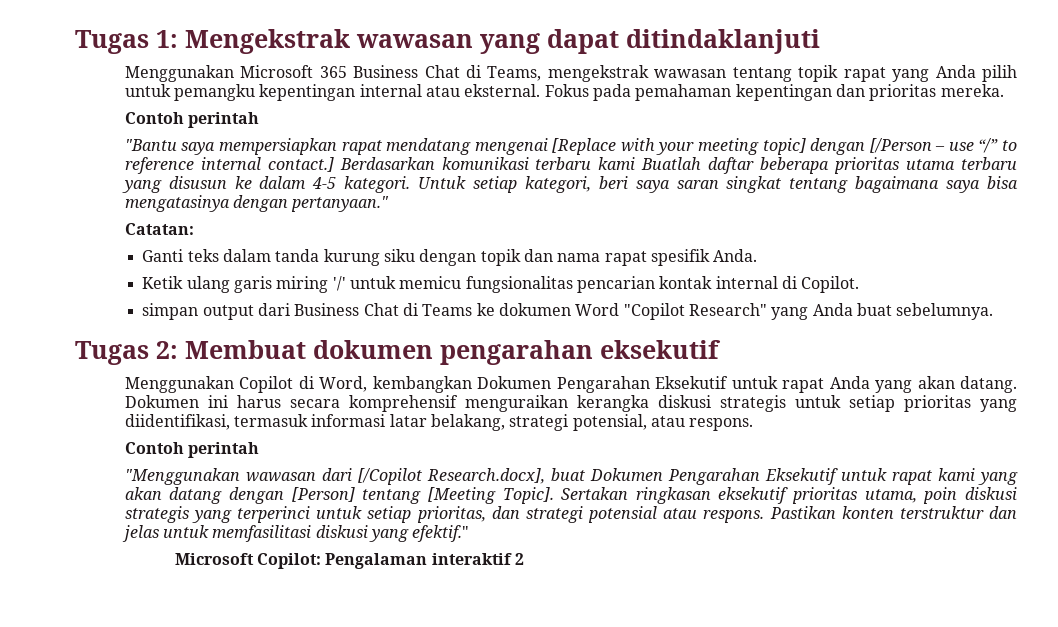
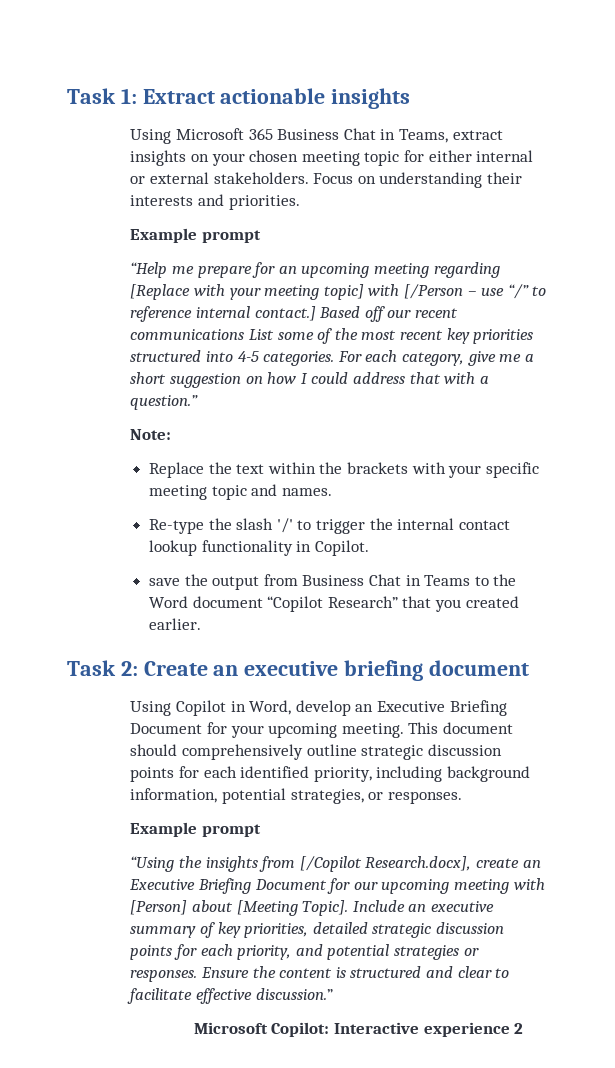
[75,29,820,54] [124,65,1017,82] [124,84,1004,101] [124,112,260,128] [124,138,548,155] Tugas 1: Mengekstrak wawasan yang dapat ditindaklanjuti // Menggunakan Microsoft 365 Business Chat di Teams, mengekstrak wawasan tentang topik rapat yang Anda pilih untuk pemangku kepentingan internal atau eksternal. Fokus pada pemahaman kepentingan dan prioritas mereka. // Contoh perintah // "Bantu saya mempersiapkan rapat mendatang mengenai -> [67,88,411,109] [130,128,503,144] [130,150,534,166] [130,172,522,188] [130,194,300,210] [130,228,261,243] [130,262,500,278] Task 1: Extract actionable insights // Using Microsoft 365 Business Chat in Teams, extract insights on your chosen meeting topic for either internal or external stakeholders. Focus on understanding their interests and priorities. // Example prompt // “Help me prepare for an upcoming meeting regarding
[810,138,866,155] dengan -> [368,284,400,296] with
[339,157,1018,174] [121,176,1018,193] [124,195,390,212] [124,223,194,235] [142,249,758,266] [142,276,860,293] [142,303,994,320] [75,340,721,365] [124,376,1017,393] [124,395,1018,412] [124,414,754,431] [124,442,260,458] [124,468,1019,485] [124,487,1017,504] [124,506,1017,523] [121,525,470,542] Berdasarkan komunikasi terbaru kami Buatlah daftar beberapa prioritas utama terbaru yang disusun ke dalam 4-5 kategori. Untuk setiap kategori, beri saya saran singkat tentang bagaimana saya bisa mengatasinya dengan pertanyaan." // Catatan: // Ganti teks dalam tanda kurung siku dengan topik dan nama rapat spesifik Anda. // Ketik ulang garis miring '/' untuk memicu fungsionalitas pencarian kontak internal di Copilot. // simpan output dari Business Chat di Teams ke dokumen Word "Copilot Research" yang Anda buat sebelumnya. // Tugas 2: Membuat dokumen pengarahan eksekutif // Menggunakan Copilot di Word, kembangkan Dokumen Pengarahan Eksekutif untuk rapat Anda yang akan datang. Dokumen ini harus secara komprehensif menguraikan kerangka diskusi strategis untuk setiap prioritas yang diidentifikasi, termasuk informasi latar belakang, strategi potensial, atau respons. // Contoh perintah // "Menggunakan wawasan dari [/Copilot Research.docx], buat Dokumen Pengarahan Eksekutif untuk rapat kami yang akan datang dengan [Person] tentang [Meeting Topic]. Sertakan ringkasan eksekutif prioritas utama, poin diskusi strategis yang terperinci untuk setiap prioritas, dan strategi potensial atau respons. Pastikan konten terstruktur dan jelas untuk memfasilitasi diskusi yang efektif." -> [319,306,458,322] [130,328,534,344] [130,350,534,366] [130,372,489,388] [130,395,199,410] [130,429,172,440] [149,462,539,478] [149,484,332,500] [149,518,510,534] [149,540,369,556] [149,574,517,590] [149,596,519,612] [149,618,202,630] [67,660,529,681] [130,700,507,716] [130,722,513,738] [130,744,502,760] [130,766,530,782] [130,788,462,804] [130,822,261,837] [130,856,541,872] [129,878,545,894] [130,900,494,916] [130,922,504,938] [130,944,479,960] [130,966,510,982] [127,988,333,1004] Based off our recent communications List some of the most recent key priorities structured into 4-5 categories. For each category, give me a short suggestion on how I could address that with a question.” // Note: // Replace the text within the brackets with your specific meeting topic and names. // Re-type the slash '/' to trigger the internal contact lookup functionality in Copilot. // save the output from Business Chat in Teams to the Word document “Copilot Research” that you created earlier. // Task 2: Create an executive briefing document // Using Copilot in Word, develop an Executive Briefing Document for your upcoming meeting. This document should comprehensively outline strategic discussion points for each identified priority, including background information, potential strategies, or responses. // Example prompt // “Using the insights from [/Copilot Research.docx], create an Executive Briefing Document for our upcoming meeting with [Person] about [Meeting Topic]. Include an executive summary of key priorities, detailed strategic discussion points for each priority, and potential strategies or responses. Ensure the content is structured and clear to facilitate effective discussion.”
[325,553,512,569] Pengalaman interaktif -> [333,1022,510,1037] Interactive experience

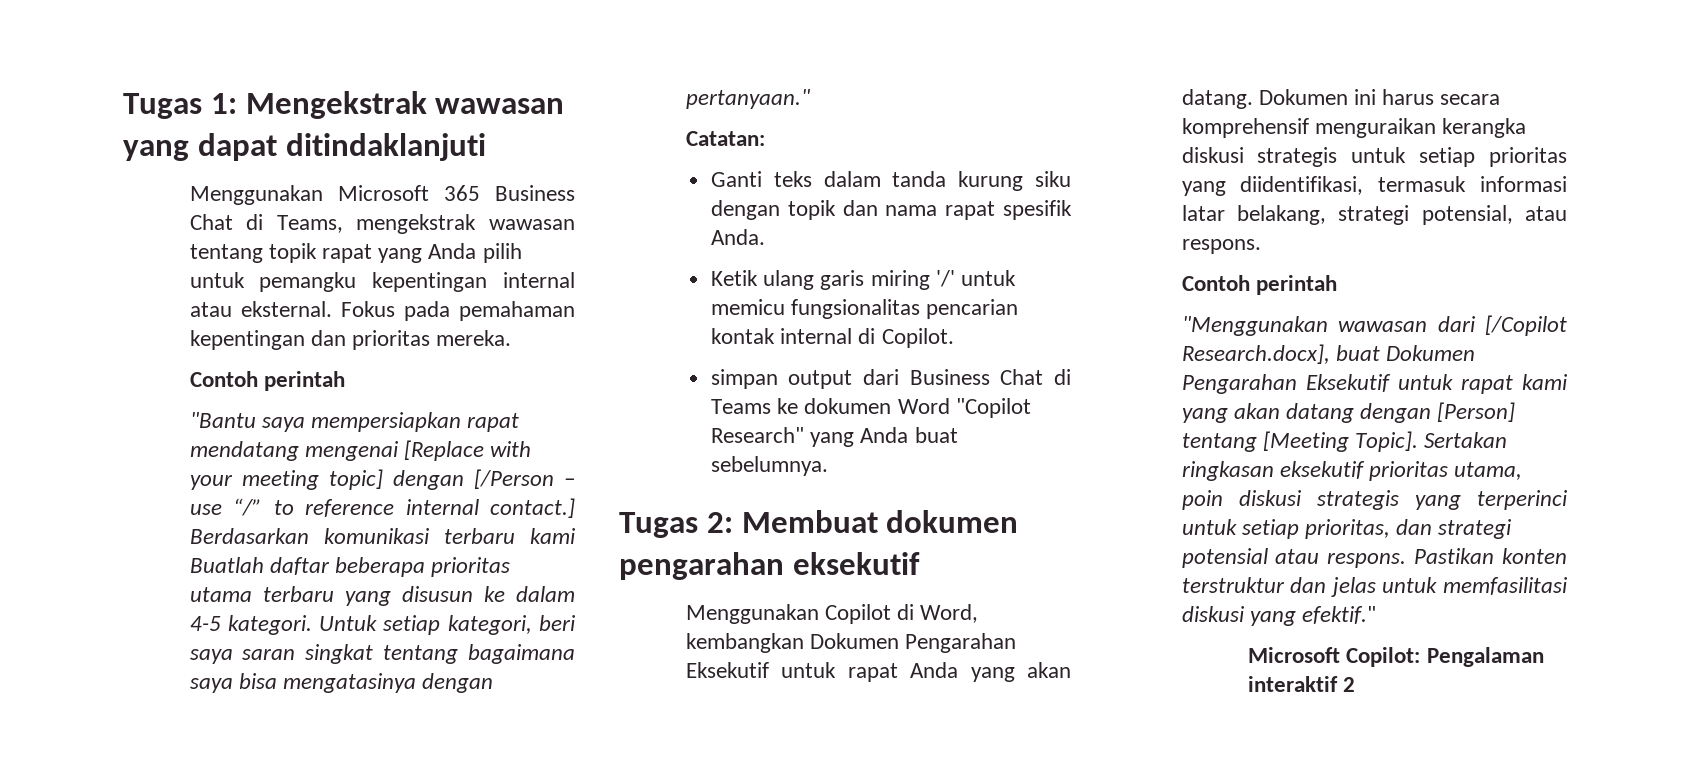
[67,88,411,109] [130,128,503,144] [130,150,534,166] [130,172,522,188] [130,194,300,210] [130,228,261,243] [130,262,500,278] Task 1: Extract actionable insights // Using Microsoft 365 Business Chat in Teams, extract insights on your chosen meeting topic for either internal or external stakeholders. Focus on understanding their interests and priorities. // Example prompt // “Help me prepare for an upcoming meeting regarding -> [123,91,565,119] [123,133,486,161] [189,185,575,205] [189,214,575,234] [189,243,522,263] [189,272,575,292] [189,301,575,321] [189,330,512,350] [189,371,345,391] [189,412,520,432] [189,441,399,461] Tugas 1: Mengekstrak wawasan yang dapat ditindaklanjuti // Menggunakan Microsoft 365 Business Chat di Teams, mengekstrak wawasan tentang topik rapat yang Anda pilih untuk pemangku kepentingan internal atau eksternal. Fokus pada pemahaman kepentingan dan prioritas mereka. // Contoh perintah // "Bantu saya mempersiapkan rapat mendatang mengenai
[368,284,400,296] with -> [392,470,464,490] dengan
[319,306,458,322] [130,328,534,344] [130,350,534,366] [130,372,489,388] [130,395,199,410] [130,429,172,440] [149,462,539,478] [149,484,332,500] [149,518,510,534] [149,540,369,556] [149,574,517,590] [149,596,519,612] [149,618,202,630] [67,660,529,681] [130,700,507,716] [130,722,513,738] [130,744,502,760] [130,766,530,782] [130,788,462,804] [130,822,261,837] [130,856,541,872] [129,878,545,894] [130,900,494,916] [130,922,504,938] [130,944,479,960] [130,966,510,982] [127,988,333,1004] Based off our recent communications List some of the most recent key priorities structured into 4-5 categories. For each category, give me a short suggestion on how I could address that with a question.” // Note: // Replace the text within the brackets with your specific meeting topic and names. // Re-type the slash '/' to trigger the internal contact lookup functionality in Copilot. // save the output from Business Chat in Teams to the Word document “Copilot Research” that you created earlier. // Task 2: Create an executive briefing document // Using Copilot in Word, develop an Executive Briefing Document for your upcoming meeting. This document should comprehensively outline strategic discussion points for each identified priority, including background information, potential strategies, or responses. // Example prompt // “Using the insights from [/Copilot Research.docx], create an Executive Briefing Document for our upcoming meeting with [Person] about [Meeting Topic]. Include an executive summary of key priorities, detailed strategic discussion points for each priority, and potential strategies or responses. Ensure the content is structured and clear to facilitate effective discussion.” -> [189,528,576,544] [189,557,511,577] [189,586,575,606] [189,615,576,635] [189,644,575,664] [189,673,494,693] [685,89,810,109] [685,131,765,146] [710,171,1071,191] [710,200,1072,220] [710,229,765,245] [710,270,1016,290] [710,299,1019,319] [710,328,954,348] [710,369,1071,389] [710,398,1031,418] [710,427,958,447] [710,456,828,476] [619,510,1019,538] [619,552,920,580] [685,604,979,624] [685,633,1016,653] [685,662,1071,682] [1181,89,1501,109] [1181,118,1526,138] [1181,147,1567,167] [1181,176,1567,196] [1181,205,1567,225] [1181,239,1261,254] [1181,275,1337,295] [1181,315,1567,336] [1181,344,1475,364] [1181,374,1568,394] [1181,402,1516,423] [1181,431,1508,452] [1181,461,1523,481] [1181,490,1568,510] [1181,519,1513,539] [1181,548,1567,568] [1181,577,1568,597] [1181,606,1376,626] Berdasarkan komunikasi terbaru kami Buatlah daftar beberapa prioritas utama terbaru yang disusun ke dalam 4-5 kategori. Untuk setiap kategori, beri saya saran singkat tentang bagaimana saya bisa mengatasinya dengan pertanyaan." // Catatan: // Ganti teks dalam tanda kurung siku dengan topik dan nama rapat spesifik Anda. // Ketik ulang garis miring '/' untuk memicu fungsionalitas pencarian kontak internal di Copilot. // simpan output dari Business Chat di Teams ke dokumen Word "Copilot Research" yang Anda buat sebelumnya. // Tugas 2: Membuat dokumen pengarahan eksekutif // Menggunakan Copilot di Word, kembangkan Dokumen Pengarahan Eksekutif untuk rapat Anda yang akan datang. Dokumen ini harus secara komprehensif menguraikan kerangka diskusi strategis untuk setiap prioritas yang diidentifikasi, termasuk informasi latar belakang, strategi potensial, atau respons. // Contoh perintah // "Menggunakan wawasan dari [/Copilot Research.docx], buat Dokumen Pengarahan Eksekutif untuk rapat kami yang akan datang dengan [Person] tentang [Meeting Topic]. Sertakan ringkasan eksekutif prioritas utama, poin diskusi strategis yang terperinci untuk setiap prioritas, dan strategi potensial atau respons. Pastikan konten terstruktur dan jelas untuk memfasilitasi diskusi yang efektif."
[333,1022,510,1037] Interactive experience -> [1426,647,1544,667] [1248,676,1339,692] Pengalaman interaktif

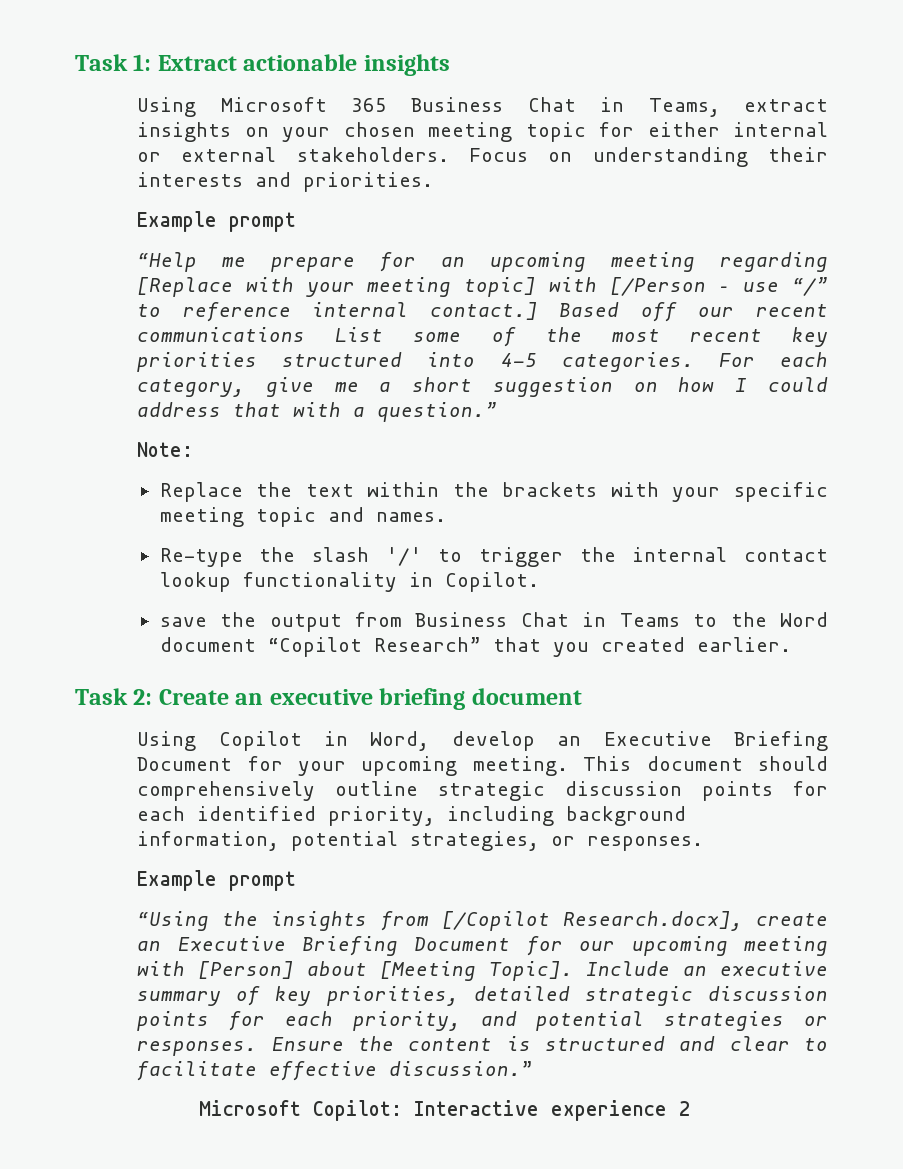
[123,91,565,119] [123,133,486,161] [189,185,575,205] [189,214,575,234] [189,243,522,263] [189,272,575,292] [189,301,575,321] [189,330,512,350] [189,371,345,391] [189,412,520,432] [189,441,399,461] Tugas 1: Mengekstrak wawasan yang dapat ditindaklanjuti // Menggunakan Microsoft 365 Business Chat di Teams, mengekstrak wawasan tentang topik rapat yang Anda pilih untuk pemangku kepentingan internal atau eksternal. Fokus pada pemahaman kepentingan dan prioritas mereka. // Contoh perintah // "Bantu saya mempersiapkan rapat mendatang mengenai -> [75,54,450,76] [137,97,828,117] [137,122,829,142] [137,147,828,167] [137,172,434,192] [137,211,297,232] [137,252,828,272] Task 1: Extract actionable insights // Using Microsoft 365 Business Chat in Teams, extract insights on your chosen meeting topic for either internal or external stakeholders. Focus on understanding their interests and priorities. // Example prompt // “Help me prepare for an upcoming meeting regarding
[392,470,464,490] dengan -> [548,277,597,292] with
[189,528,576,544] [189,557,511,577] [189,586,575,606] [189,615,576,635] [189,644,575,664] [189,673,494,693] [685,89,810,109] [685,131,765,146] [710,171,1071,191] [710,200,1072,220] [710,229,765,245] [710,270,1016,290] [710,299,1019,319] [710,328,954,348] [710,369,1071,389] [710,398,1031,418] [710,427,958,447] [710,456,828,476] [619,510,1019,538] [619,552,920,580] [685,604,979,624] [685,633,1016,653] [685,662,1071,682] [1181,89,1501,109] [1181,118,1526,138] [1181,147,1567,167] [1181,176,1567,196] [1181,205,1567,225] [1181,239,1261,254] [1181,275,1337,295] [1181,315,1567,336] [1181,344,1475,364] [1181,374,1568,394] [1181,402,1516,423] [1181,431,1508,452] [1181,461,1523,481] [1181,490,1568,510] [1181,519,1513,539] [1181,548,1567,568] [1181,577,1568,597] [1181,606,1376,626] Berdasarkan komunikasi terbaru kami Buatlah daftar beberapa prioritas utama terbaru yang disusun ke dalam 4-5 kategori. Untuk setiap kategori, beri saya saran singkat tentang bagaimana saya bisa mengatasinya dengan pertanyaan." // Catatan: // Ganti teks dalam tanda kurung siku dengan topik dan nama rapat spesifik Anda. // Ketik ulang garis miring '/' untuk memicu fungsionalitas pencarian kontak internal di Copilot. // simpan output dari Business Chat di Teams ke dokumen Word "Copilot Research" yang Anda buat sebelumnya. // Tugas 2: Membuat dokumen pengarahan eksekutif // Menggunakan Copilot di Word, kembangkan Dokumen Pengarahan Eksekutif untuk rapat Anda yang akan datang. Dokumen ini harus secara komprehensif menguraikan kerangka diskusi strategis untuk setiap prioritas yang diidentifikasi, termasuk informasi latar belakang, strategi potensial, atau respons. // Contoh perintah // "Menggunakan wawasan dari [/Copilot Research.docx], buat Dokumen Pengarahan Eksekutif untuk rapat kami yang akan datang dengan [Person] tentang [Meeting Topic]. Sertakan ringkasan eksekutif prioritas utama, poin diskusi strategis yang terperinci untuk setiap prioritas, dan strategi potensial atau respons. Pastikan konten terstruktur dan jelas untuk memfasilitasi diskusi yang efektif." -> [559,302,828,322] [137,327,828,347] [137,352,828,372] [137,377,828,397] [137,402,498,422] [137,442,194,457] [159,482,828,502] [159,507,446,527] [159,547,828,567] [159,572,539,592] [159,612,828,632] [159,637,791,657] [75,688,582,710] [137,731,828,751] [137,756,828,776] [137,781,828,801] [137,806,687,826] [137,831,704,851] [137,870,297,891] [137,911,828,931] [137,936,828,956] [137,961,828,981] [137,986,828,1006] [137,1011,829,1031] [137,1036,829,1056] [137,1061,534,1081] Based off our recent communications List some of the most recent key priorities structured into 4-5 categories. For each category, give me a short suggestion on how I could address that with a question.” // Note: // Replace the text within the brackets with your specific meeting topic and names. // Re-type the slash '/' to trigger the internal contact lookup functionality in Copilot. // save the output from Business Chat in Teams to the Word document “Copilot Research” that you created earlier. // Task 2: Create an executive briefing document // Using Copilot in Word, develop an Executive Briefing Document for your upcoming meeting. This document should comprehensively outline strategic discussion points for each identified priority, including background information, potential strategies, or responses. // Example prompt // “Using the insights from [/Copilot Research.docx], create an Executive Briefing Document for our upcoming meeting with [Person] about [Meeting Topic]. Include an executive summary of key priorities, detailed strategic discussion points for each priority, and potential strategies or responses. Ensure the content is structured and clear to facilitate effective discussion.”
[1426,647,1544,667] [1248,676,1339,692] Pengalaman interaktif -> [414,1100,668,1121] Interactive experience

